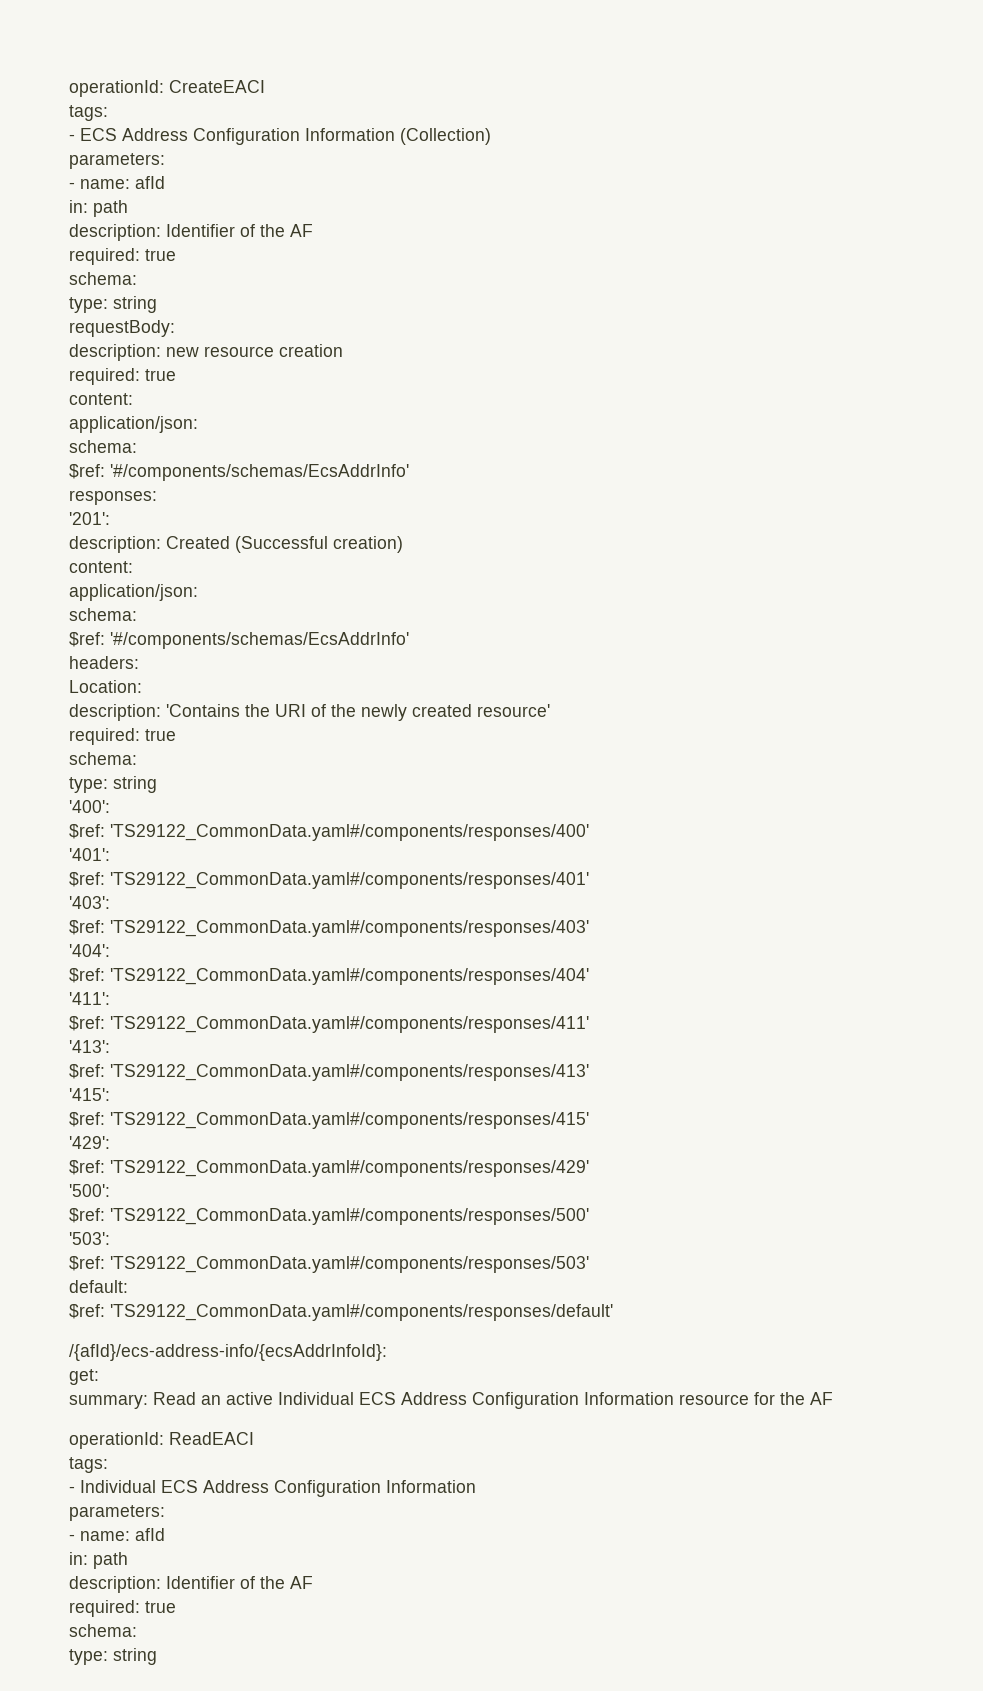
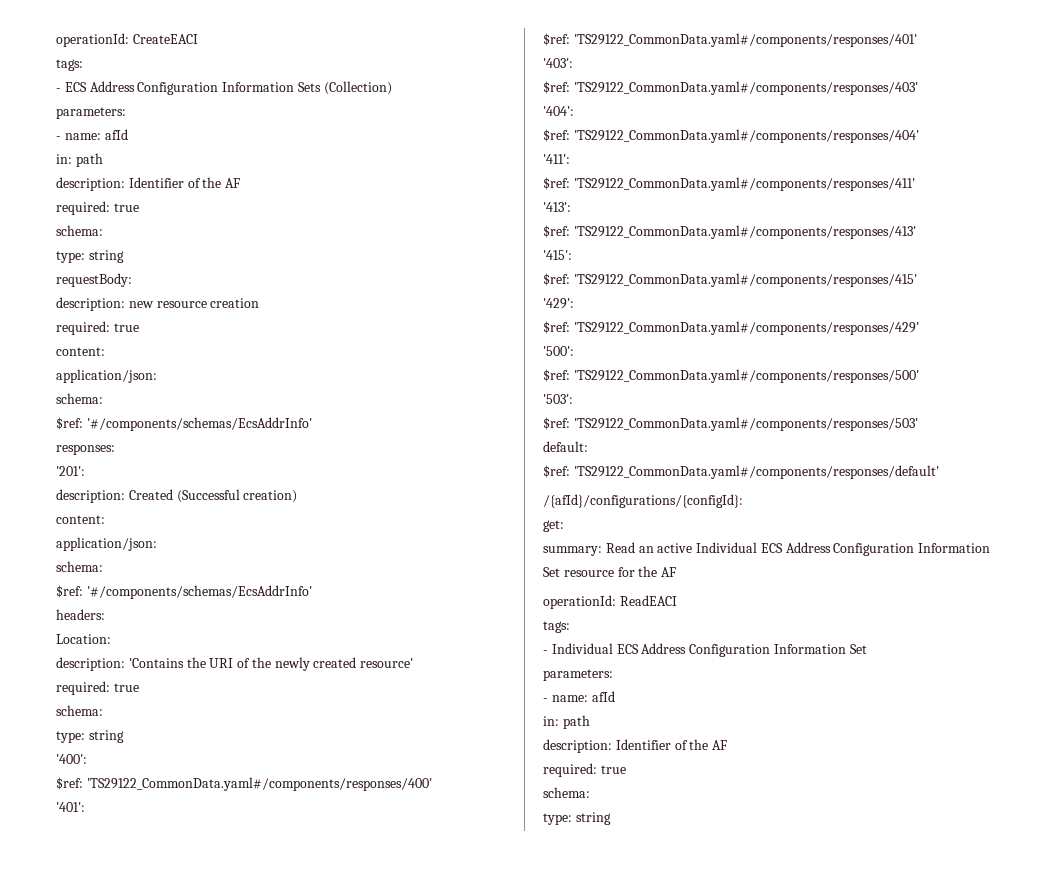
(395, 134) none -> [297,82,321,92] Sets
[69,1344,387,1361] /{afId}/ecs-address-info/{ecsAddrInfoId}: -> [543,494,743,508] /{afId}/configurations/{configId}:
(674, 1398) none -> [543,567,560,577] Set
(476, 1486) none -> [849,644,867,654] Set

